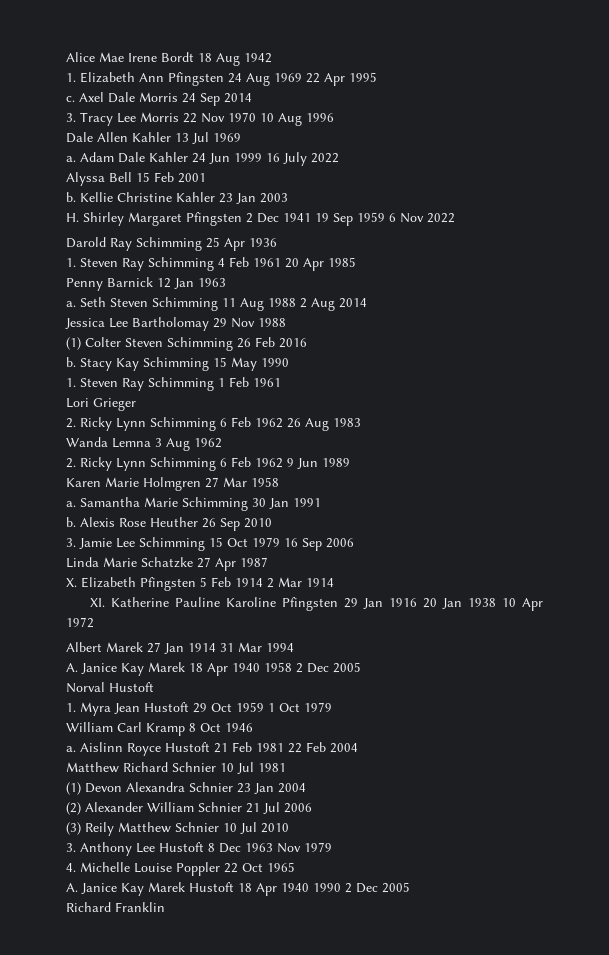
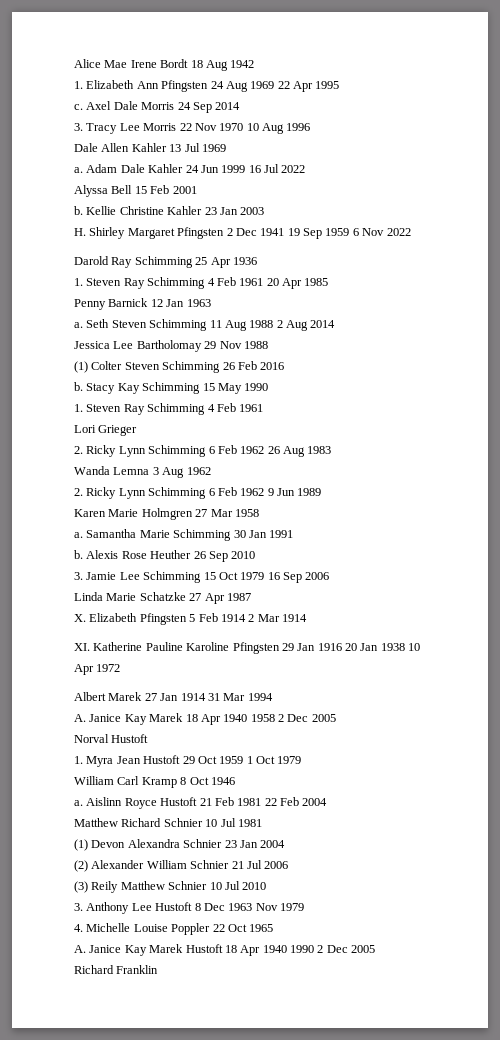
[283,152,307,166] July -> [264,164,279,173] Jul
[218,378,225,387] 1 -> [207,404,215,412] 4

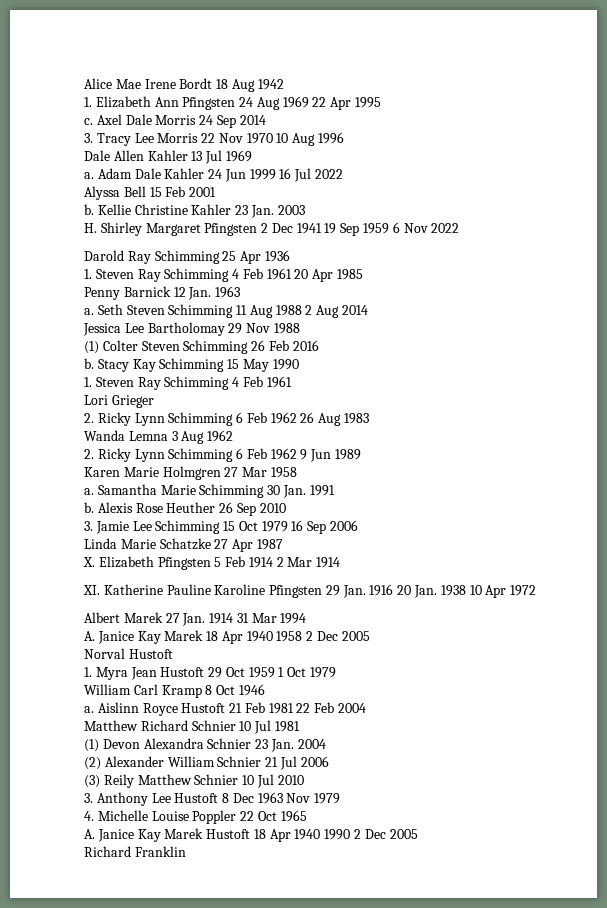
[219,207,238,215] Jan -> [250,205,274,218] Jan.
[166,299,185,307] Jan -> [188,287,212,300] Jan.
[248,530,267,538] Jan -> [282,485,306,498] Jan.
[297,643,316,651] Jan -> [342,585,366,598] Jan.
[360,643,379,651] Jan -> [414,585,438,598] Jan.
[160,693,179,701] Jan -> [182,613,206,626] Jan.
[239,840,258,848] Jan -> [270,739,294,752] Jan.

